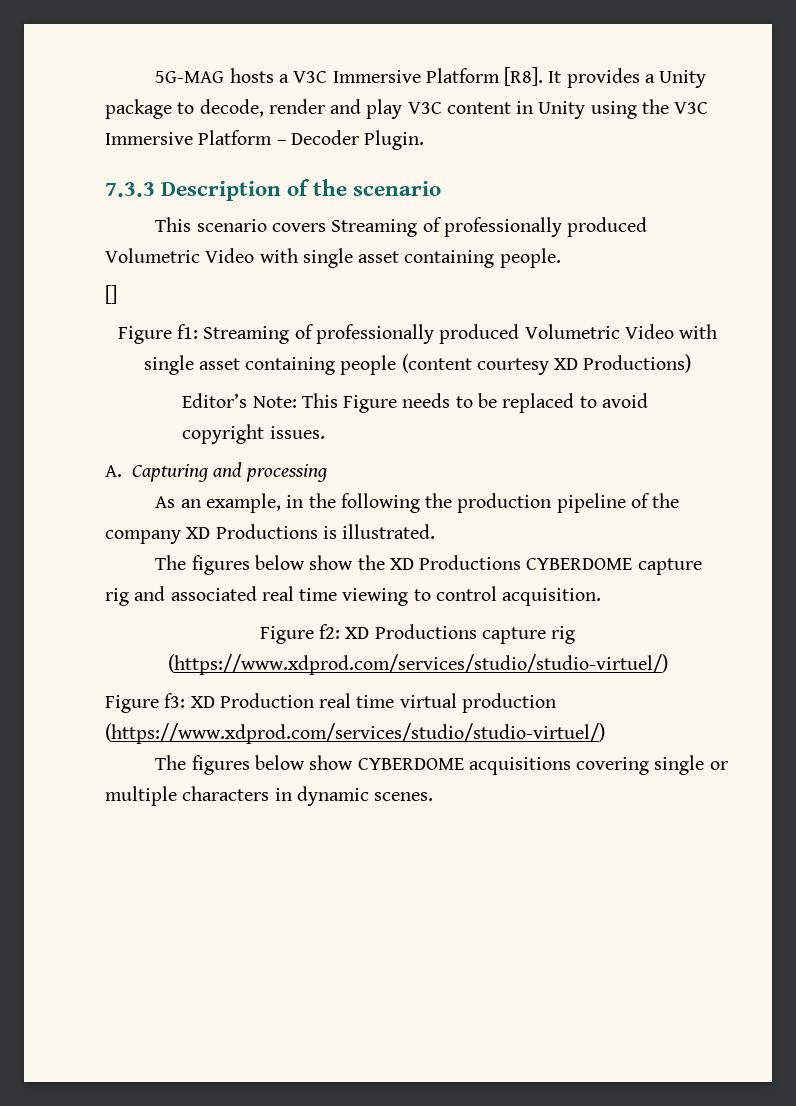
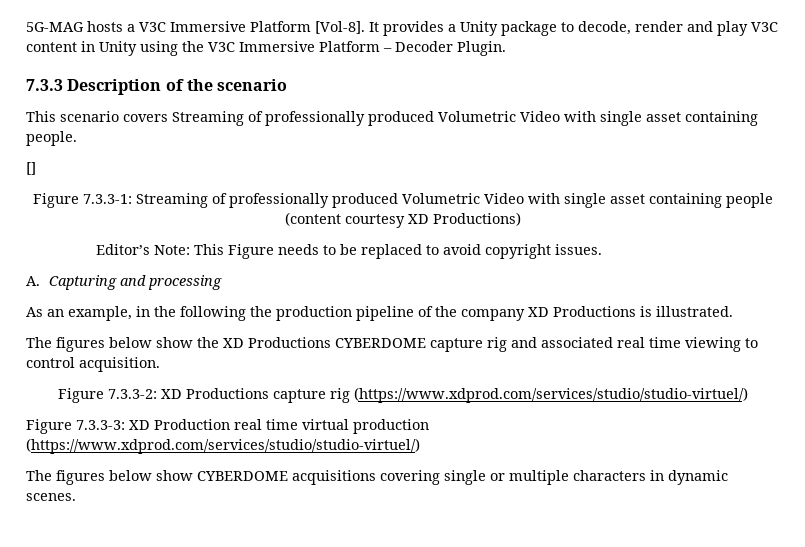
[504,67,544,86] [R8]. -> [315,21,365,34] [Vol-8].
[177,324,199,339] f1: -> [82,194,132,204] 7.3.3-1:
[319,624,341,639] f2: -> [107,389,157,399] 7.3.3-2:
[164,693,186,708] f3: -> [76,420,125,430] 7.3.3-3:

